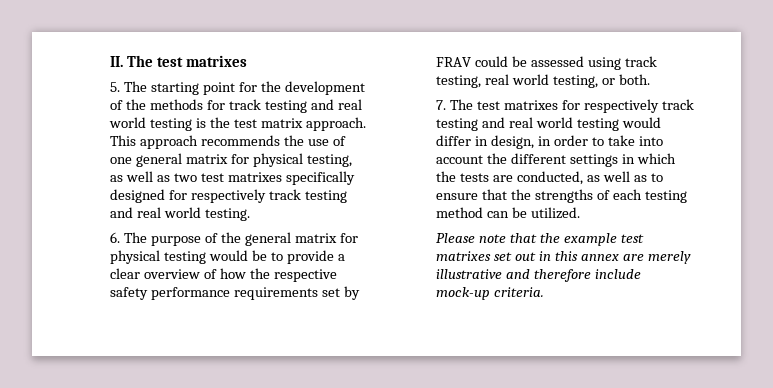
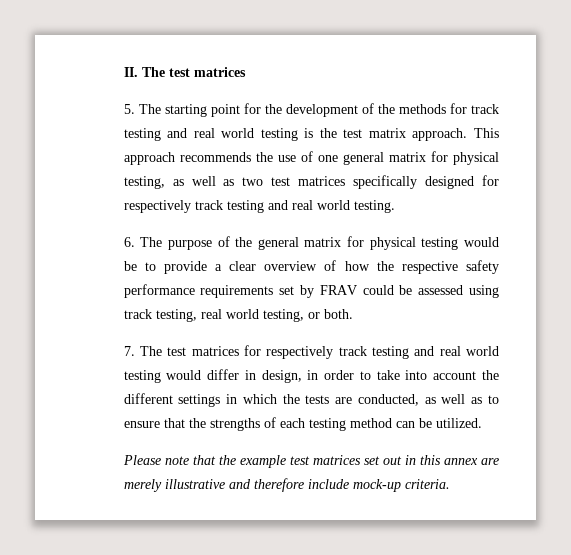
[186,55,248,67] matrixes -> [193,67,246,77] matrices
[227,172,282,182] matrixes -> [298,176,346,186] matrices
[504,100,559,110] matrixes -> [191,346,239,356] matrices
[436,251,492,261] matrixes -> [312,455,361,465] matrices

